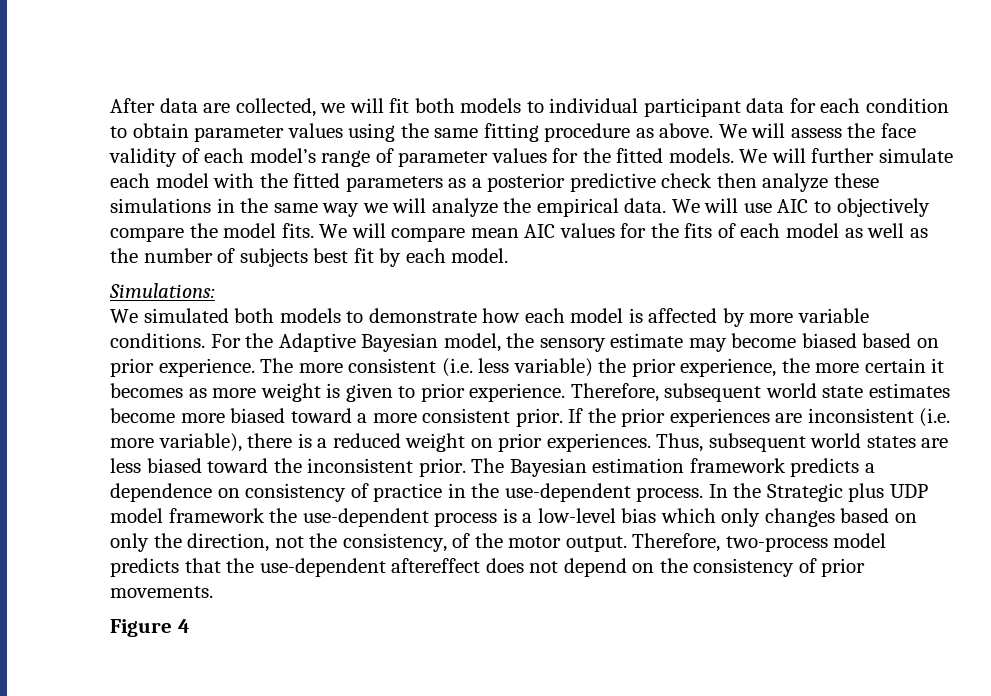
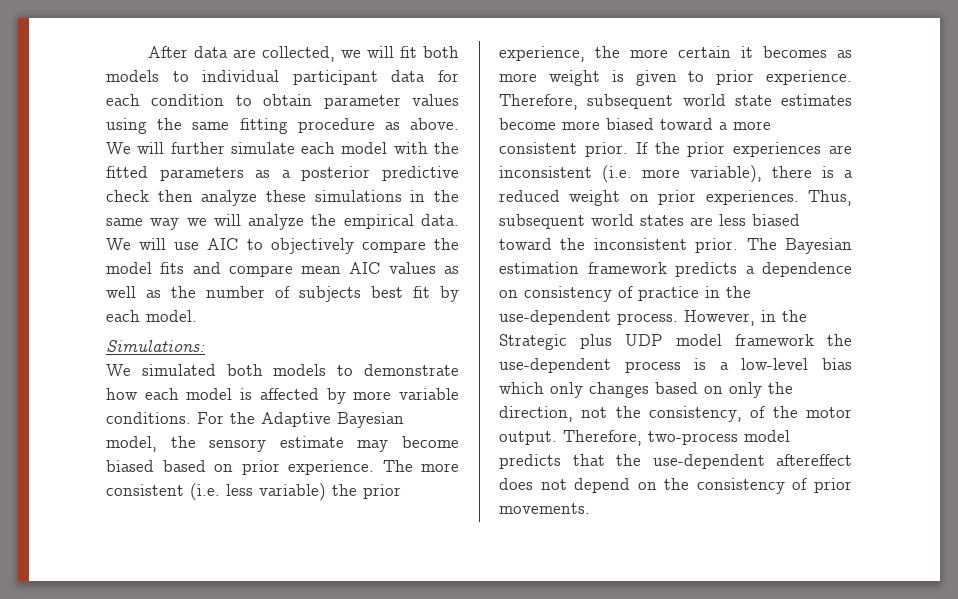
[790,123,917,138] [109,148,806,167] assess the face validity of each model’s range of parameter values for the fitted models. We will -> (165, 148) none
[281,223,386,238] fits. We will -> [160,262,221,274] fits and
[620,223,840,238] for the fits of each model -> (436, 268) none
[708,484,728,498] In -> [684,310,776,326] However, in
[110,619,190,637] // Figure 4 -> (590, 508) none

